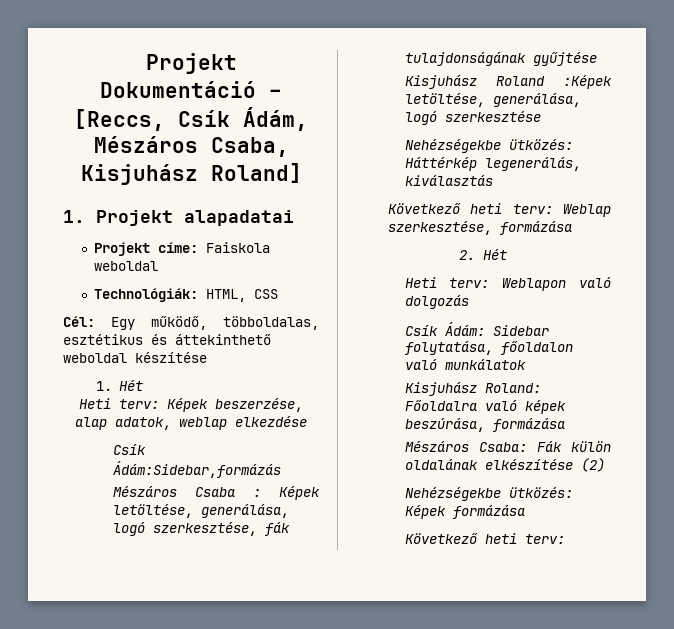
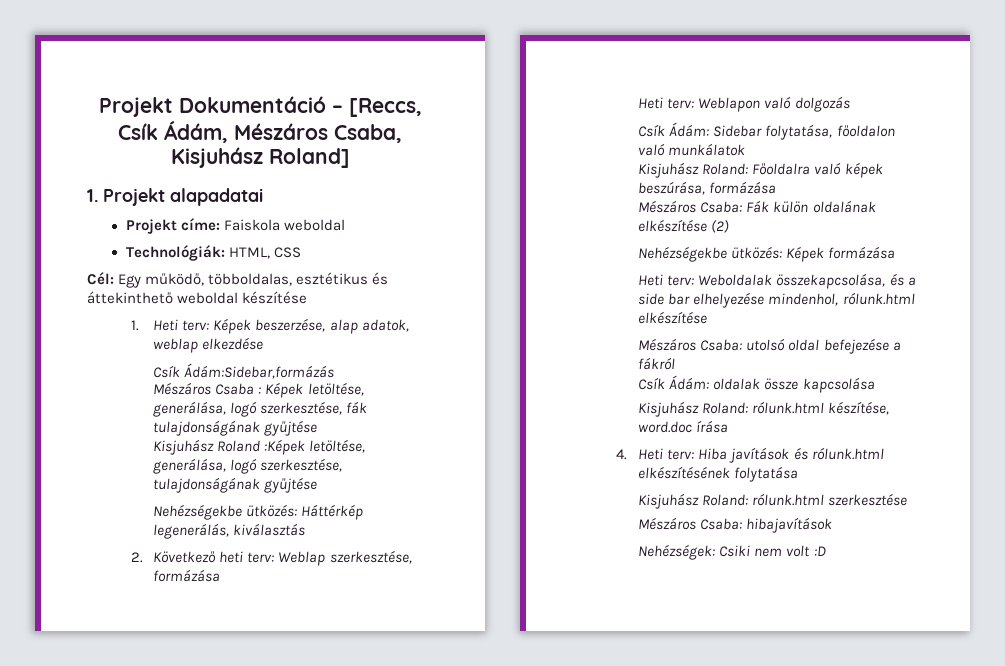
[118,380,143,391] Hét // -> (140, 325) none
[444,111,541,122] szerkesztése -> [260,458,343,472] [153,477,318,493] szerkesztése, tulajdonságának gyűjtése
(493, 180) none -> [131,552,144,563] 2.
[459,249,507,260] // 2. Hét -> (221, 575) none
[404,533,565,544] Következő heti terv: -> [638,273,916,289] [638,292,915,308] [638,311,708,324] [638,338,901,354] [638,357,676,370] [638,375,875,393] [638,401,890,417] [638,420,729,433] [616,447,884,463] [638,466,799,482] [638,493,908,509] [638,517,833,533] [638,544,826,560] Heti terv: Weboldalak összekapcsolása, és a side bar elhelyezése mindenhol, rólunk.html elkészítése // Mészáros Csaba: utolsó oldal befejezése a fákról // Csík Ádám: oldalak össze kapcsolása // Kisjuhász Roland: rólunk.html készítése, word.doc írása // 4. Heti terv: Hiba javítások és rólunk.html elkészítésének folytatása // Kisjuhász Roland: rólunk.html szerkesztése // Mészáros Csaba: hibajavítások // Nehézségek: Csiki nem volt :D

